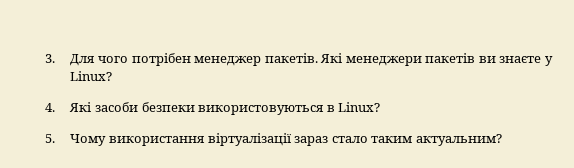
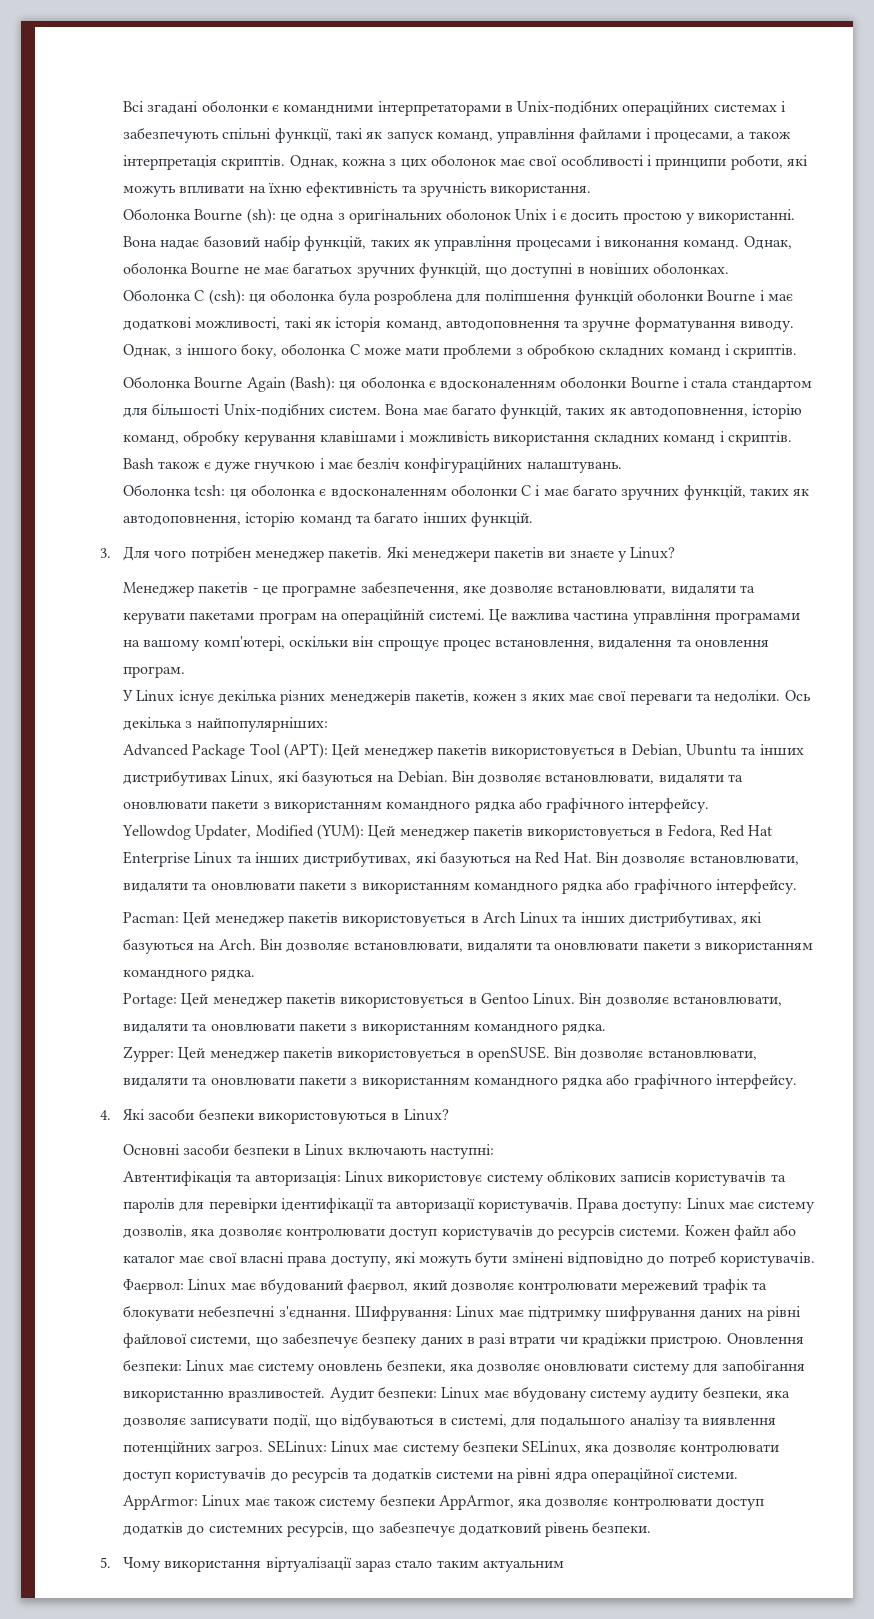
(44, 58) none -> [122,100,787,116] [122,127,791,143] [122,154,809,170] [122,182,592,197] [122,208,796,224] [122,235,792,251] [122,262,730,278] [122,289,794,305] [122,317,795,332] [122,343,798,359] [122,376,812,392] [122,403,803,419] [122,430,793,446] [122,457,622,473] [122,484,810,500] [122,511,533,527] Всі згадані оболонки є командними інтерпретаторами в Unix-подібних операційних системах і забезпечують спільні функції, такі як запуск команд, управління файлами і процесами, а також інтерпретація скриптів. Однак, кожна з цих оболонок має свої особливості і принципи роботи, які можуть впливати на їхню ефективність та зручність використання. // Оболонка Bourne (sh): це одна з оригінальних оболонок Unix і є досить простою у використанні. Вона надає базовий набір функцій, таких як управління процесами і виконання команд. Однак, оболонка Bourne не має багатьох зручних функцій, що доступні в новіших оболонках. // Оболонка C (csh): ця оболонка була розроблена для поліпшення функцій оболонки Bourne і має додаткові можливості, такі як історія команд, автодоповнення та зручне форматування виводу. Однак, з іншого боку, оболонка C може мати проблеми з обробкою складних команд і скриптів. // Оболонка Bourne Again (Bash): ця оболонка є вдосконаленням оболонки Bourne і стала стандартом для більшості Unix-подібних систем. Вона має багато функцій, таких як автодоповнення, історію команд, обробку керування клавішами і можливість використання складних команд і скриптів. Bash також є дуже гнучкою і має безліч конфігураційних налаштувань. // Оболонка tcsh: ця оболонка є вдосконаленням оболонки C і має багато зручних функцій, таких як автодоповнення, історію команд та багато інших функцій. //
(113, 76) none -> [122,581,756,597] [122,609,801,624] [122,636,770,651] [122,666,185,678] [121,690,811,705] [122,717,328,732] [122,743,804,759] [122,770,744,786] [122,797,710,813] [121,824,773,840] [122,851,799,867] [122,878,798,894] [122,911,763,927] [122,938,814,954] [122,969,256,981] [122,993,783,1008] [122,1023,607,1035] [122,1046,757,1062] [122,1073,798,1089] // Менеджер пакетів - це програмне забезпечення, яке дозволяє встановлювати, видаляти та керувати пакетами програм на операційній системі. Це важлива частина управління програмами на вашому комп'ютері, оскільки він спрощує процес встановлення, видалення та оновлення програм. // У Linux існує декілька різних менеджерів пакетів, кожен з яких має свої переваги та недоліки. Ось декілька з найпопулярніших: // Advanced Package Tool (APT): Цей менеджер пакетів використовується в Debian, Ubuntu та інших дистрибутивах Linux, які базуються на Debian. Він дозволяє встановлювати, видаляти та оновлювати пакети з використанням командного рядка або графічного інтерфейсу. // Yellowdog Updater, Modified (YUM): Цей менеджер пакетів використовується в Fedora, Red Hat Enterprise Linux та інших дистрибутивах, які базуються на Red Hat. Він дозволяє встановлювати, видаляти та оновлювати пакети з використанням командного рядка або графічного інтерфейсу. // Pacman: Цей менеджер пакетів використовується в Arch Linux та інших дистрибутивах, які базуються на Arch. Він дозволяє встановлювати, видаляти та оновлювати пакети з використанням командного рядка. // Portage: Цей менеджер пакетів використовується в Gentoo Linux. Він дозволяє встановлювати, видаляти та оновлювати пакети з використанням командного рядка. // Zypper: Цей менеджер пакетів використовується в openSUSE. Він дозволяє встановлювати, видаляти та оновлювати пакети з використанням командного рядка або графічного інтерфейсу.
(381, 107) none -> [122,1143,494,1159] [122,1170,786,1186] [122,1198,816,1213] [122,1224,797,1240] [122,1251,816,1267] [122,1278,768,1294] [122,1305,802,1321] [122,1332,804,1348] [122,1359,806,1375] [122,1386,791,1402] [122,1413,777,1429] [122,1440,780,1456] [122,1468,739,1483] [122,1494,765,1510] [122,1521,652,1537] // Основні засоби безпеки в Linux включають наступні: // Автентифікація та авторизація: Linux використовує систему облікових записів користувачів та паролів для перевірки ідентифікації та авторизації користувачів. Права доступу: Linux має систему дозволів, яка дозволяє контролювати доступ користувачів до ресурсів системи. Кожен файл або каталог має свої власні права доступу, які можуть бути змінені відповідно до потреб користувачів. Фаєрвол: Linux має вбудований фаєрвол, який дозволяє контролювати мережевий трафік та блокувати небезпечні з'єднання. Шифрування: Linux має підтримку шифрування даних на рівні файлової системи, що забезпечує безпеку даних в разі втрати чи крадіжки пристрою. Оновлення безпеки: Linux має систему оновлень безпеки, яка дозволяє оновлювати систему для запобігання використанню вразливостей. Аудит безпеки: Linux має вбудовану систему аудиту безпеки, яка дозволяє записувати події, що відбуваються в системі, для подальшого аналізу та виявлення потенційних загроз. SELinux: Linux має систему безпеки SELinux, яка дозволяє контролювати доступ користувачів до ресурсів та додатків системи на рівні ядра операційної системи. AppArmor: Linux має також систему безпеки AppArmor, яка дозволяє контролювати доступ додатків до системних ресурсів, що забезпечує додатковий рівень безпеки.
[415,134,502,146] актуальним? -> [482,1560,564,1572] актуальним

